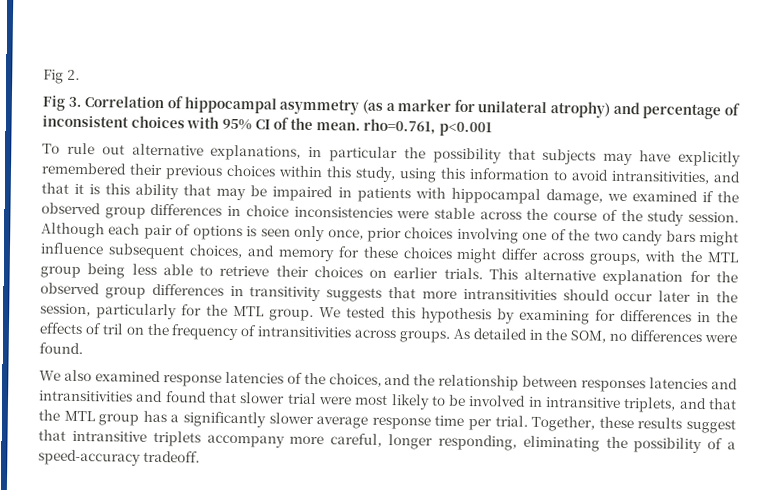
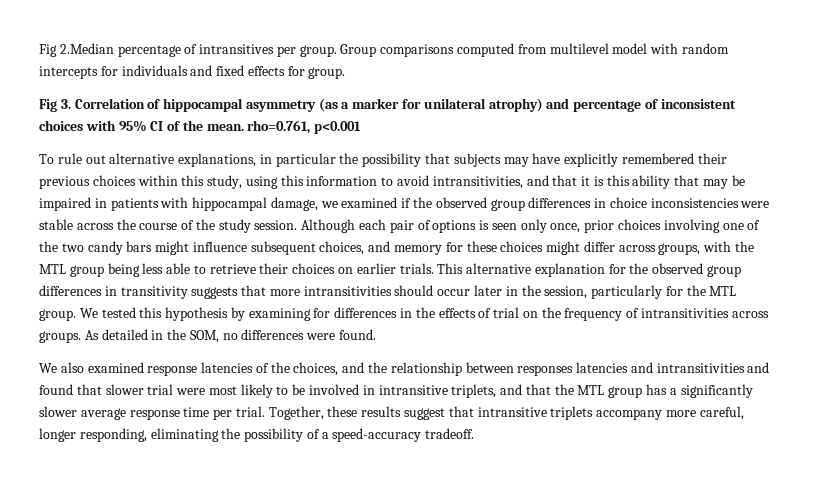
[43,69,80,84] Fig 2. -> [39,43,729,57] [39,65,346,79] Fig 2.Median percentage of intransitives per group. Group comparisons computed from multilevel model with random intercepts for individuals and fixed effects for group.
[101,323,124,335] tril -> [493,307,520,318] trial

